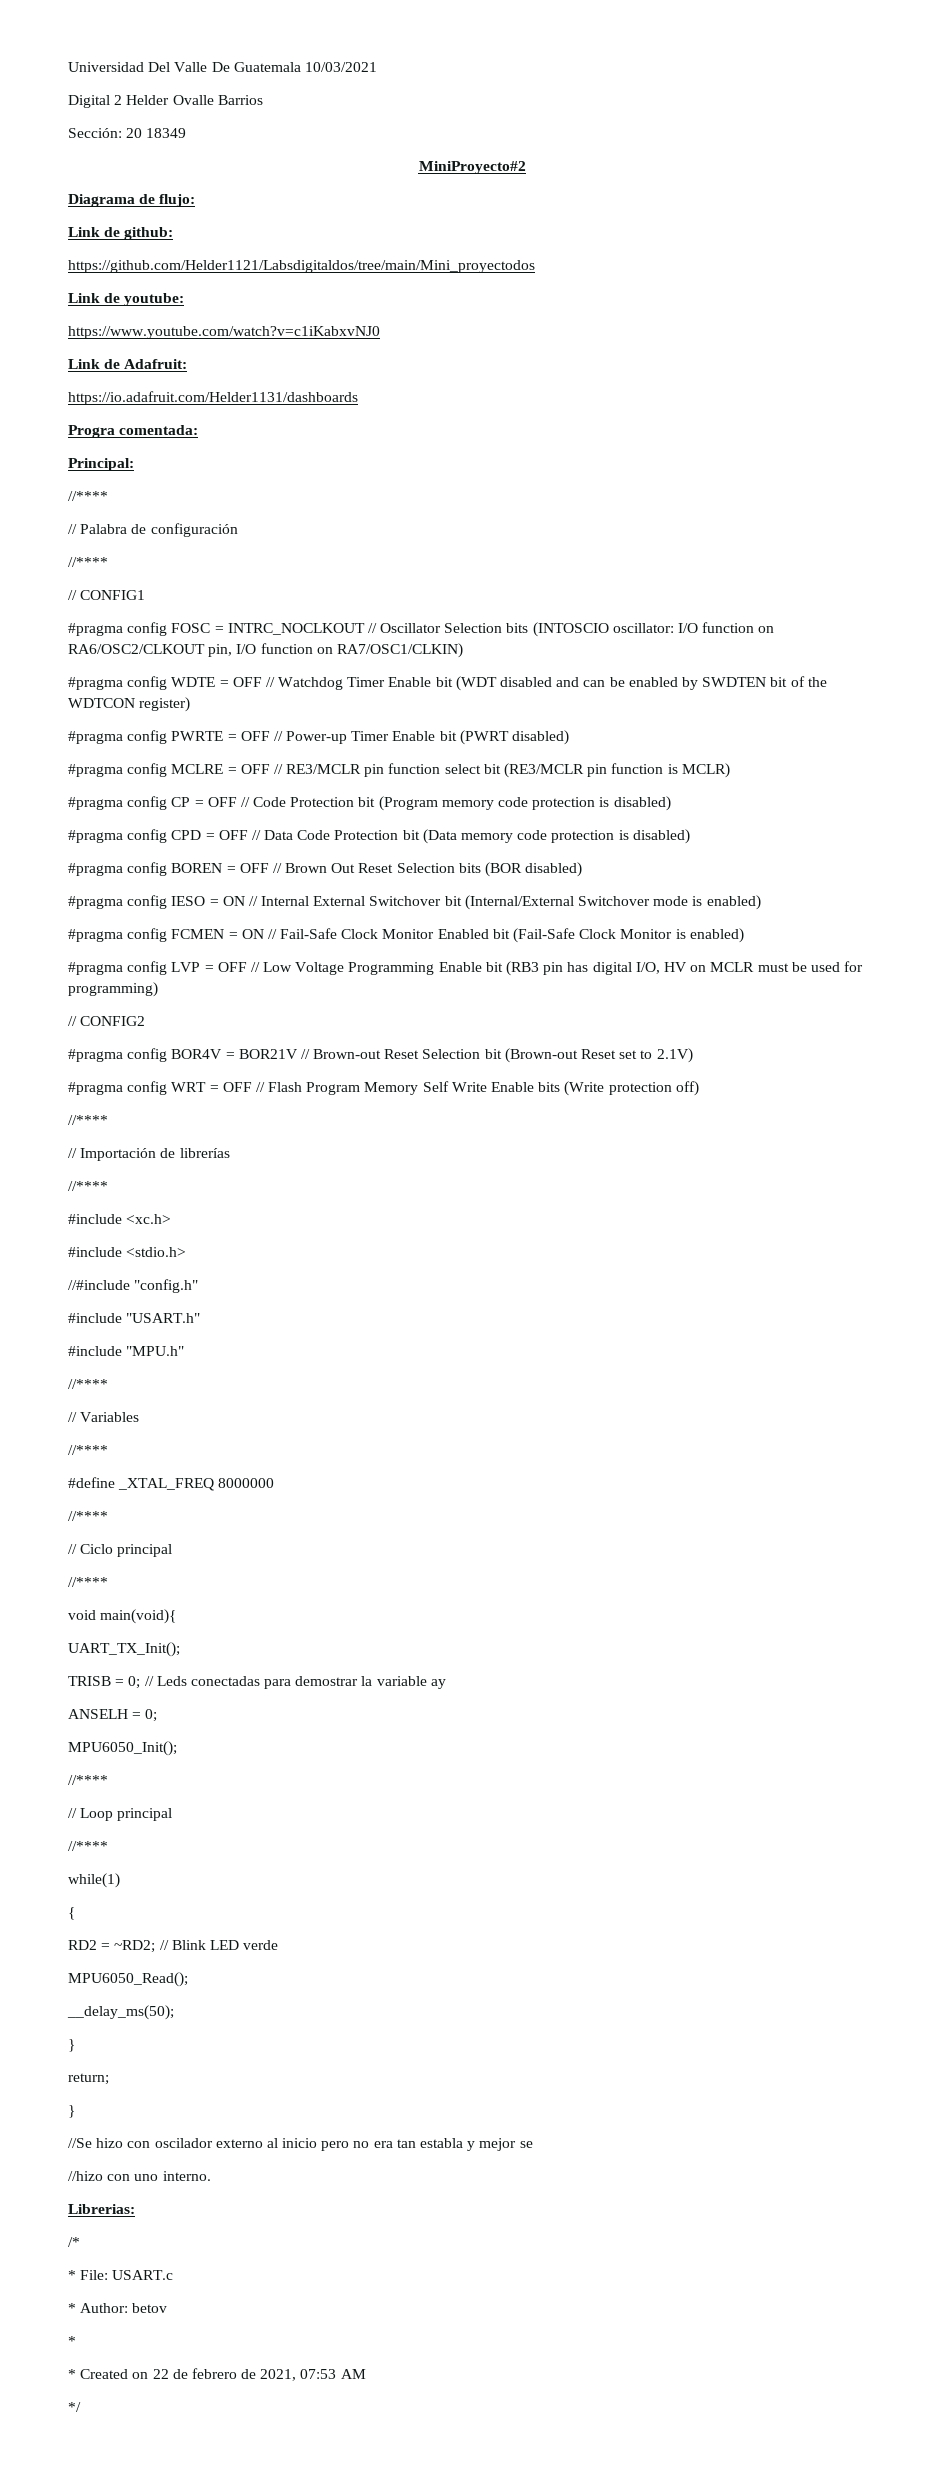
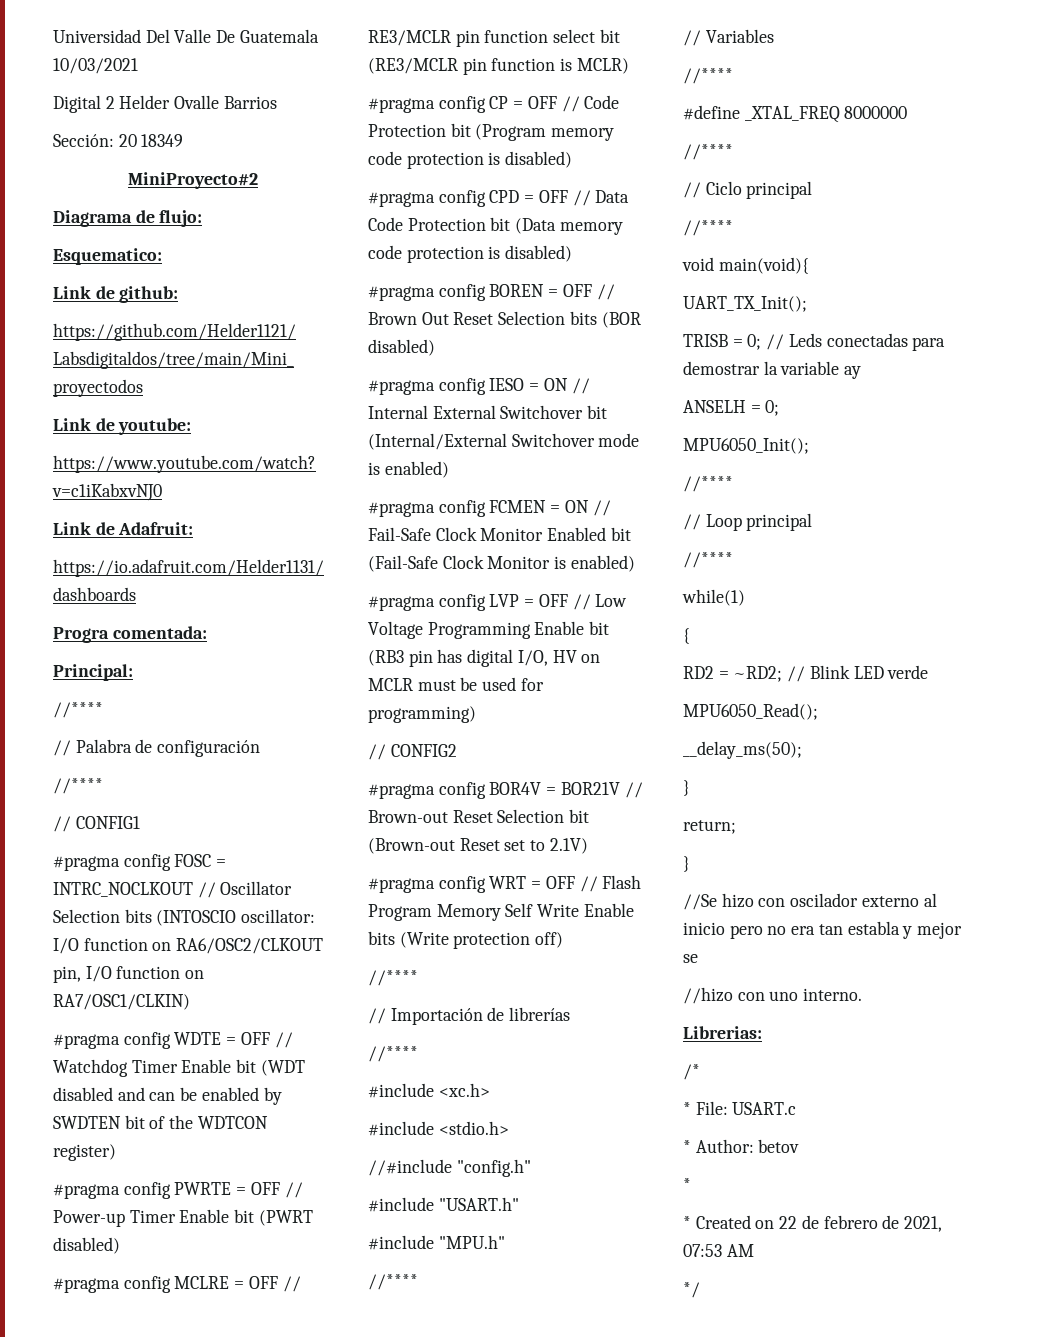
(196, 200) none -> [53,248,162,265] // Esquematico:

